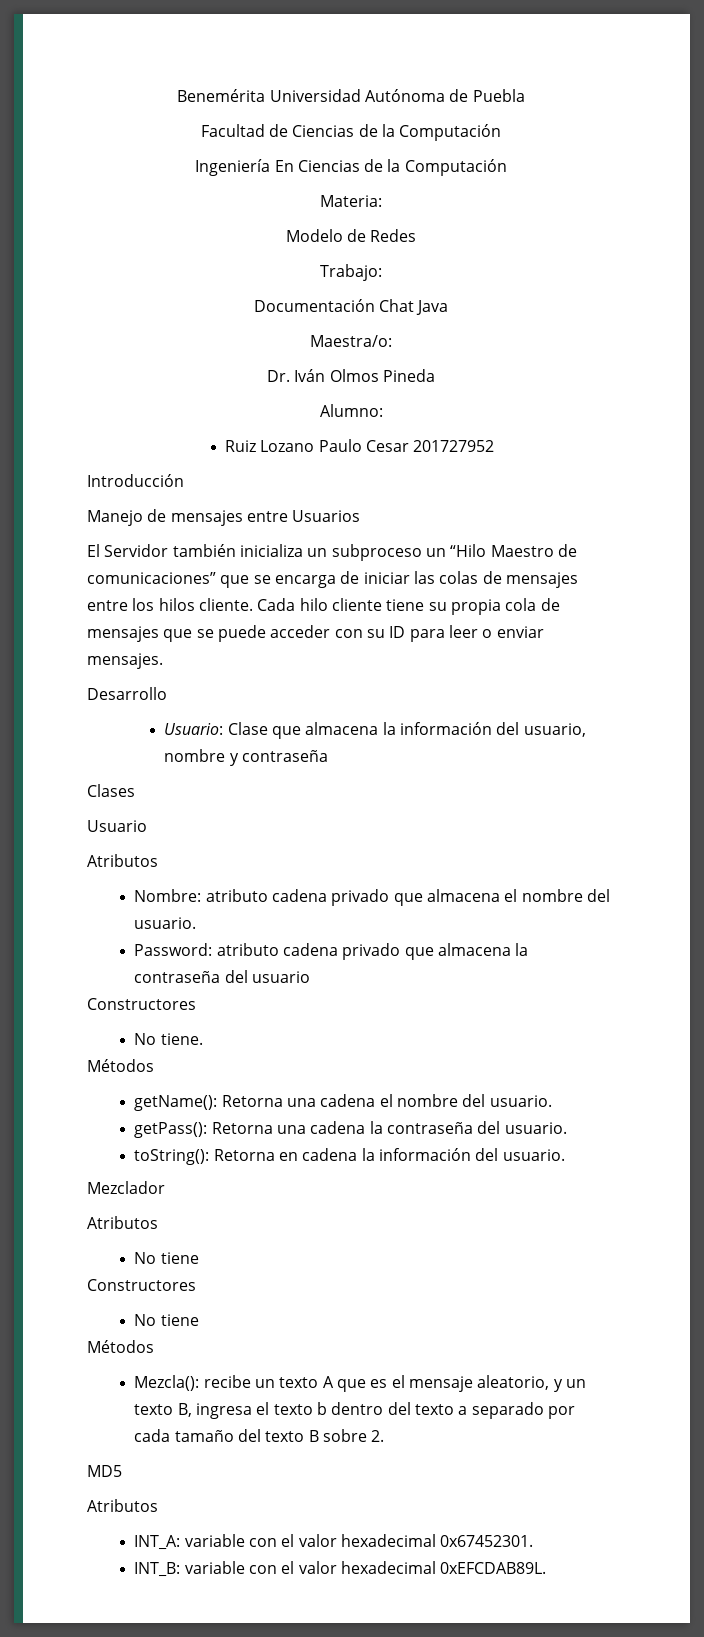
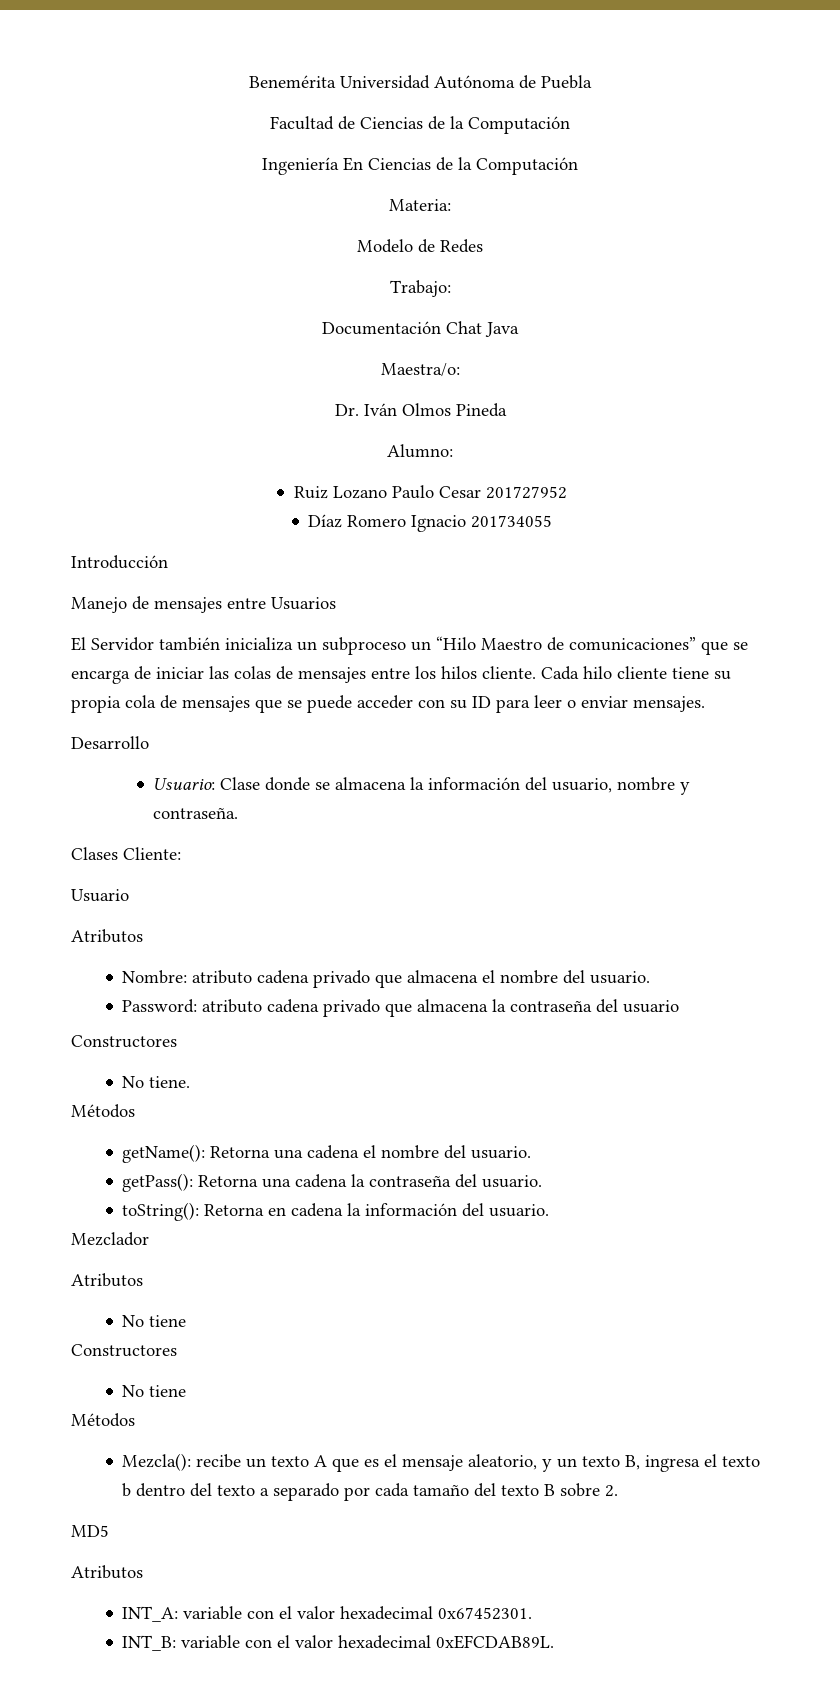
(495, 446) none -> [308,514,553,532] // Díaz Romero Ignacio 201734055
[272,726,302,739] que -> [265,777,331,791] donde se
[242,750,329,762] contraseña -> [153,807,239,819] contraseña.
(135, 790) none -> [123,847,181,860] Cliente:

